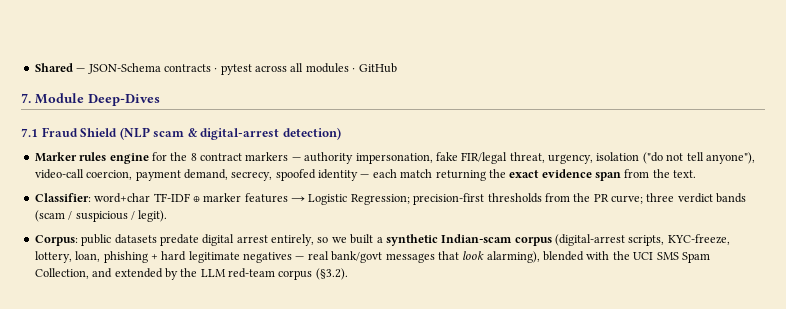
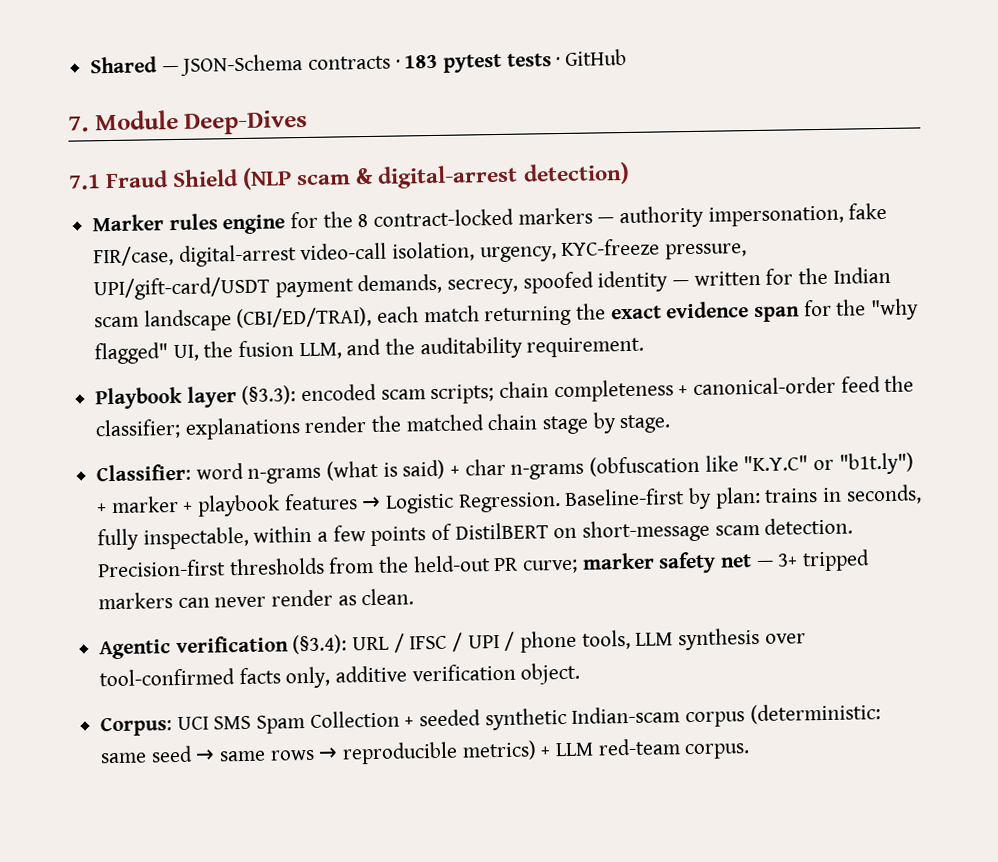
[220,63,349,75] pytest across all modules -> [404,53,552,73] 183 pytest tests
[200,153,242,161] contract -> [373,208,515,227] contract-locked
[461,152,755,164] [34,169,370,181] FIR/legal threat, urgency, isolation ("do not tell anyone"), video-call coercion, payment demand, secrecy, spoofed identity — -> [93,238,748,267] [93,266,891,301] [94,306,373,332] FIR/case, digital-arrest video-call isolation, urgency, KYC-freeze pressure, UPI/gift-card/USDT payment demands, secrecy, spoofed identity — written for the Indian scam landscape (CBI/ED/TRAI),
[624,169,697,178] [34,193,485,205] from the text. // Classifier: word+char TF-IDF ⊕ marker features → Logistic Regression; precision-first -> [803,298,920,321] [94,336,645,365] [95,375,915,410] [95,412,672,440] [96,452,914,484] [97,484,922,517] [97,517,854,551] [97,559,227,578] for the "why flagged" UI, the fusion LLM, and the auditability requirement. // Playbook layer (§3.3): encoded scam scripts; chain completeness + canonical-order feed the classifier; explanations render the matched chain stage by stage. // Classifier: word n-grams (what is said) + char n-grams (obfuscation like "K.Y.C" or "b1t.ly") + marker + playbook features → Logistic Regression. Baseline-first by plan: trains in seconds, fully inspectable, within a few points of DistilBERT on short-message scam detection. Precision-first
(591, 197) none -> [412,555,491,573] held-out
[646,193,747,203] [34,210,168,222] [34,234,730,246] [34,251,710,263] [34,268,348,280] three verdict bands (scam / suspicious / legit). // Corpus: public datasets predate digital arrest entirely, so we built a synthetic Indian-scam corpus (digital-arrest scripts, KYC-freeze, lottery, loan, phishing + hard legitimate negatives — real bank/govt messages that look alarming), blended with the UCI SMS Spam Collection, and extended by the LLM red-team corpus (§3.2). -> [581,549,871,574] [98,588,415,610] [99,627,806,660] [99,662,581,689] [100,703,881,737] [100,738,751,765] marker safety net — 3+ tripped markers can never render as clean. // Agentic verification (§3.4): URL / IFSC / UPI / phone tools, LLM synthesis over tool-confirmed facts only, additive verification object. // Corpus: UCI SMS Spam Collection + seeded synthetic Indian-scam corpus (deterministic: same seed → same rows → reproducible metrics) + LLM red-team corpus.

